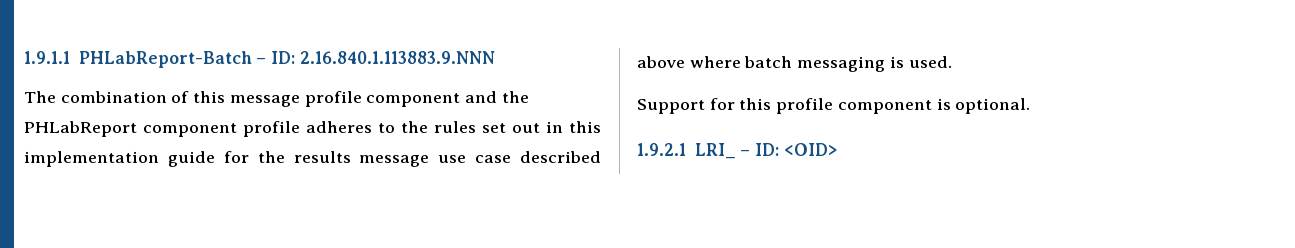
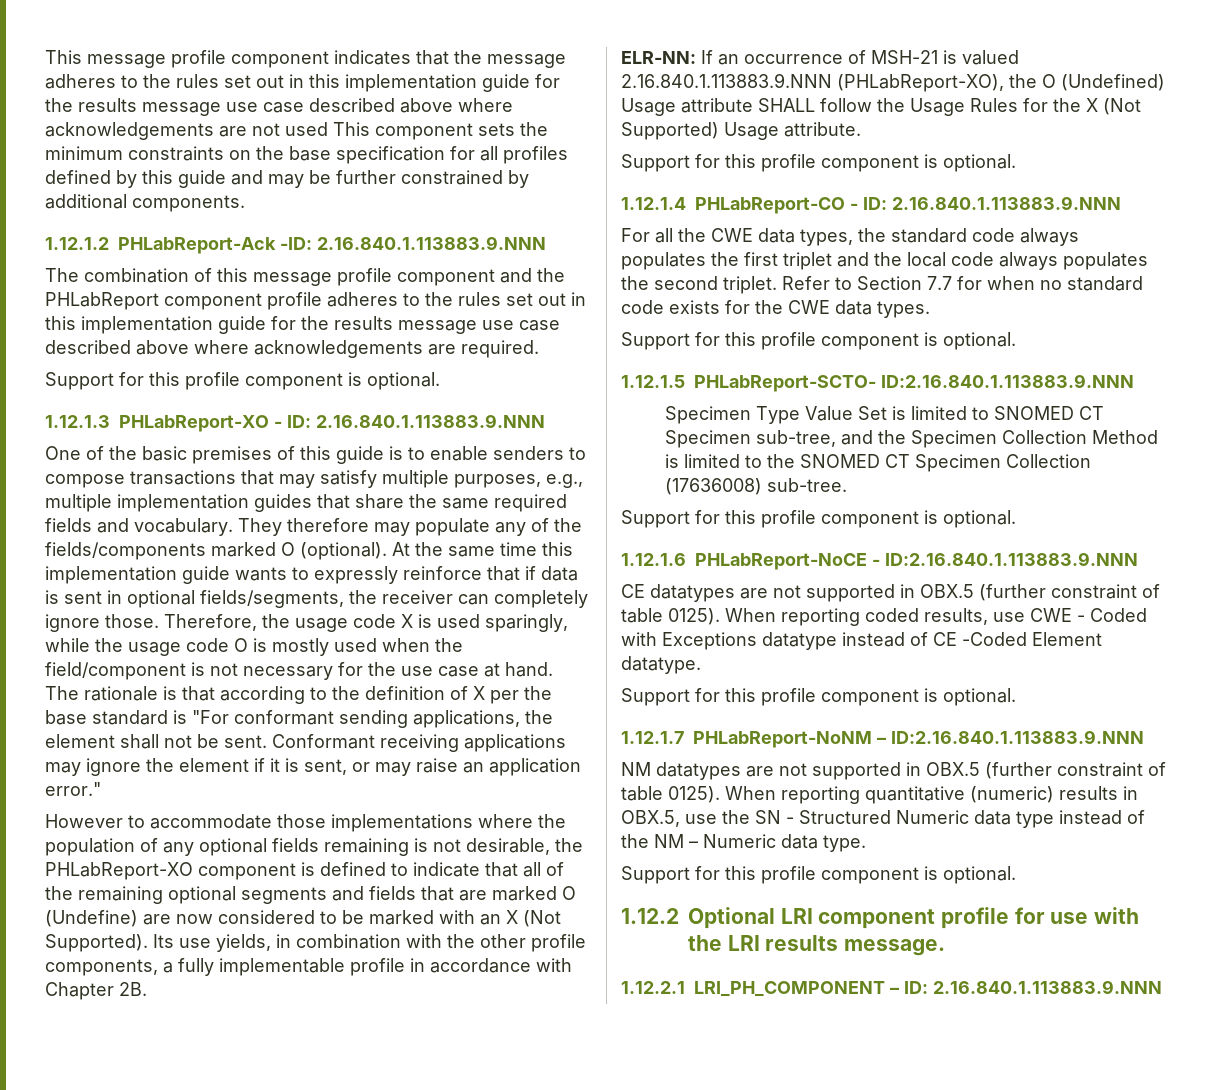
[24,51,296,68] 1.9.1.1 PHLabReport-Batch – ID: -> [45,50,566,68] [45,74,560,92] [45,98,513,116] [45,122,548,140] [45,146,568,164] [45,170,529,188] [45,194,245,212] [45,237,312,254] This message profile component indicates that the message adheres to the rules set out in this implementation guide for the results message use case described above where acknowledgements are not used This component sets the minimum constraints on the base specification for all profiles defined by this guide and may be further constrained by additional components. // 1.12.1.2 PHLabReport-Ack -ID:
[744,56,952,72] [637,98,1031,114] [637,143,837,159] batch messaging is used. // Support for this profile component is optional. // 1.9.2.1 LRI_ – ID: <OID> -> [254,340,539,358] [45,372,440,390] [45,414,545,432] [45,446,586,464] [45,470,583,488] [45,494,567,512] [45,518,582,536] [45,542,573,560] [45,566,578,584] [45,590,588,608] [45,614,568,632] [45,638,463,656] [45,662,553,680] [45,686,552,704] [45,710,553,728] [45,734,566,752] [45,758,581,776] [45,782,101,796] [45,814,566,832] [45,838,583,856] [45,862,564,880] [45,886,576,904] [45,910,561,927] [45,934,586,952] [45,958,572,976] [45,982,147,1000] [621,50,1019,65] [621,73,1165,92] [621,98,1141,116] [621,122,861,140] [621,154,1016,172] [621,196,1121,214] [621,228,1079,246] [621,252,1148,270] [621,276,1143,294] [621,300,930,318] [621,332,1016,350] [621,374,1134,392] [664,406,1104,424] [664,430,1158,448] [664,454,1091,472] [664,478,847,495] [621,510,1016,528] [621,552,1138,570] [621,584,1160,602] [621,608,1147,626] [621,632,1102,650] [621,656,701,674] [621,688,1016,706] [621,730,1144,748] [621,762,1166,780] [621,786,1138,804] [621,810,1145,828] [621,834,866,852] [621,866,1016,884] [621,907,1140,929] [688,935,946,956] [621,980,1162,997] acknowledgements are required. // Support for this profile component is optional. // 1.12.1.3 PHLabReport-XO - ID: 2.16.840.1.113883.9.NNN // One of the basic premises of this guide is to enable senders to compose transactions that may satisfy multiple purposes, e.g., multiple implementation guides that share the same required fields and vocabulary. They therefore may populate any of the fields/components marked O (optional). At the same time this implementation guide wants to expressly reinforce that if data is sent in optional fields/segments, the receiver can completely ignore those. Therefore, the usage code X is used sparingly, while the usage code O is mostly used when the field/component is not necessary for the use case at hand. The rationale is that according to the definition of X per the base standard is "For conformant sending applications, the element shall not be sent. Conformant receiving applications may ignore the element if it is sent, or may raise an application error." // However to accommodate those implementations where the population of any optional fields remaining is not desirable, the PHLabReport-XO component is defined to indicate that all of the remaining optional segments and fields that are marked O (Undefine) are now considered to be marked with an X (Not Supported). Its use yields, in combination with the other profile components, a fully implementable profile in accordance with Chapter 2B. // ELR-NN: If an occurrence of MSH-21 is valued 2.16.840.1.113883.9.NNN (PHLabReport-XO), the O (Undefined) Usage attribute SHALL follow the Usage Rules for the X (Not Supported) Usage attribute. // Support for this profile component is optional. // 1.12.1.4 PHLabReport-CO - ID: 2.16.840.1.113883.9.NNN // For all the CWE data types, the standard code always populates the first triplet and the local code always populates the second triplet. Refer to Section 7.7 for when no standard code exists for the CWE data types. // Support for this profile component is optional. // 1.12.1.5 PHLabReport-SCTO- ID:2.16.840.1.113883.9.NNN // Specimen Type Value Set is limited to SNOMED CT Specimen sub-tree, and the Specimen Collection Method is limited to the SNOMED CT Specimen Collection (17636008) sub-tree. // Support for this profile component is optional. // 1.12.1.6 PHLabReport-NoCE - ID:2.16.840.1.113883.9.NNN // CE datatypes are not supported in OBX.5 (further constraint of table 0125). When reporting coded results, use CWE - Coded with Exceptions datatype instead of CE -Coded Element datatype. // Support for this profile component is optional. // 1.12.1.7 PHLabReport-NoNM – ID:2.16.840.1.113883.9.NNN // NM datatypes are not supported in OBX.5 (further constraint of table 0125). When reporting quantitative (numeric) results in OBX.5, use the SN - Structured Numeric data type instead of the NM – Numeric data type. // Support for this profile component is optional. // 1.12.2 Optional LRI component profile for use with the LRI results message. // 1.12.2.1 LRI_PH_COMPONENT – ID: 2.16.840.1.113883.9.NNN

